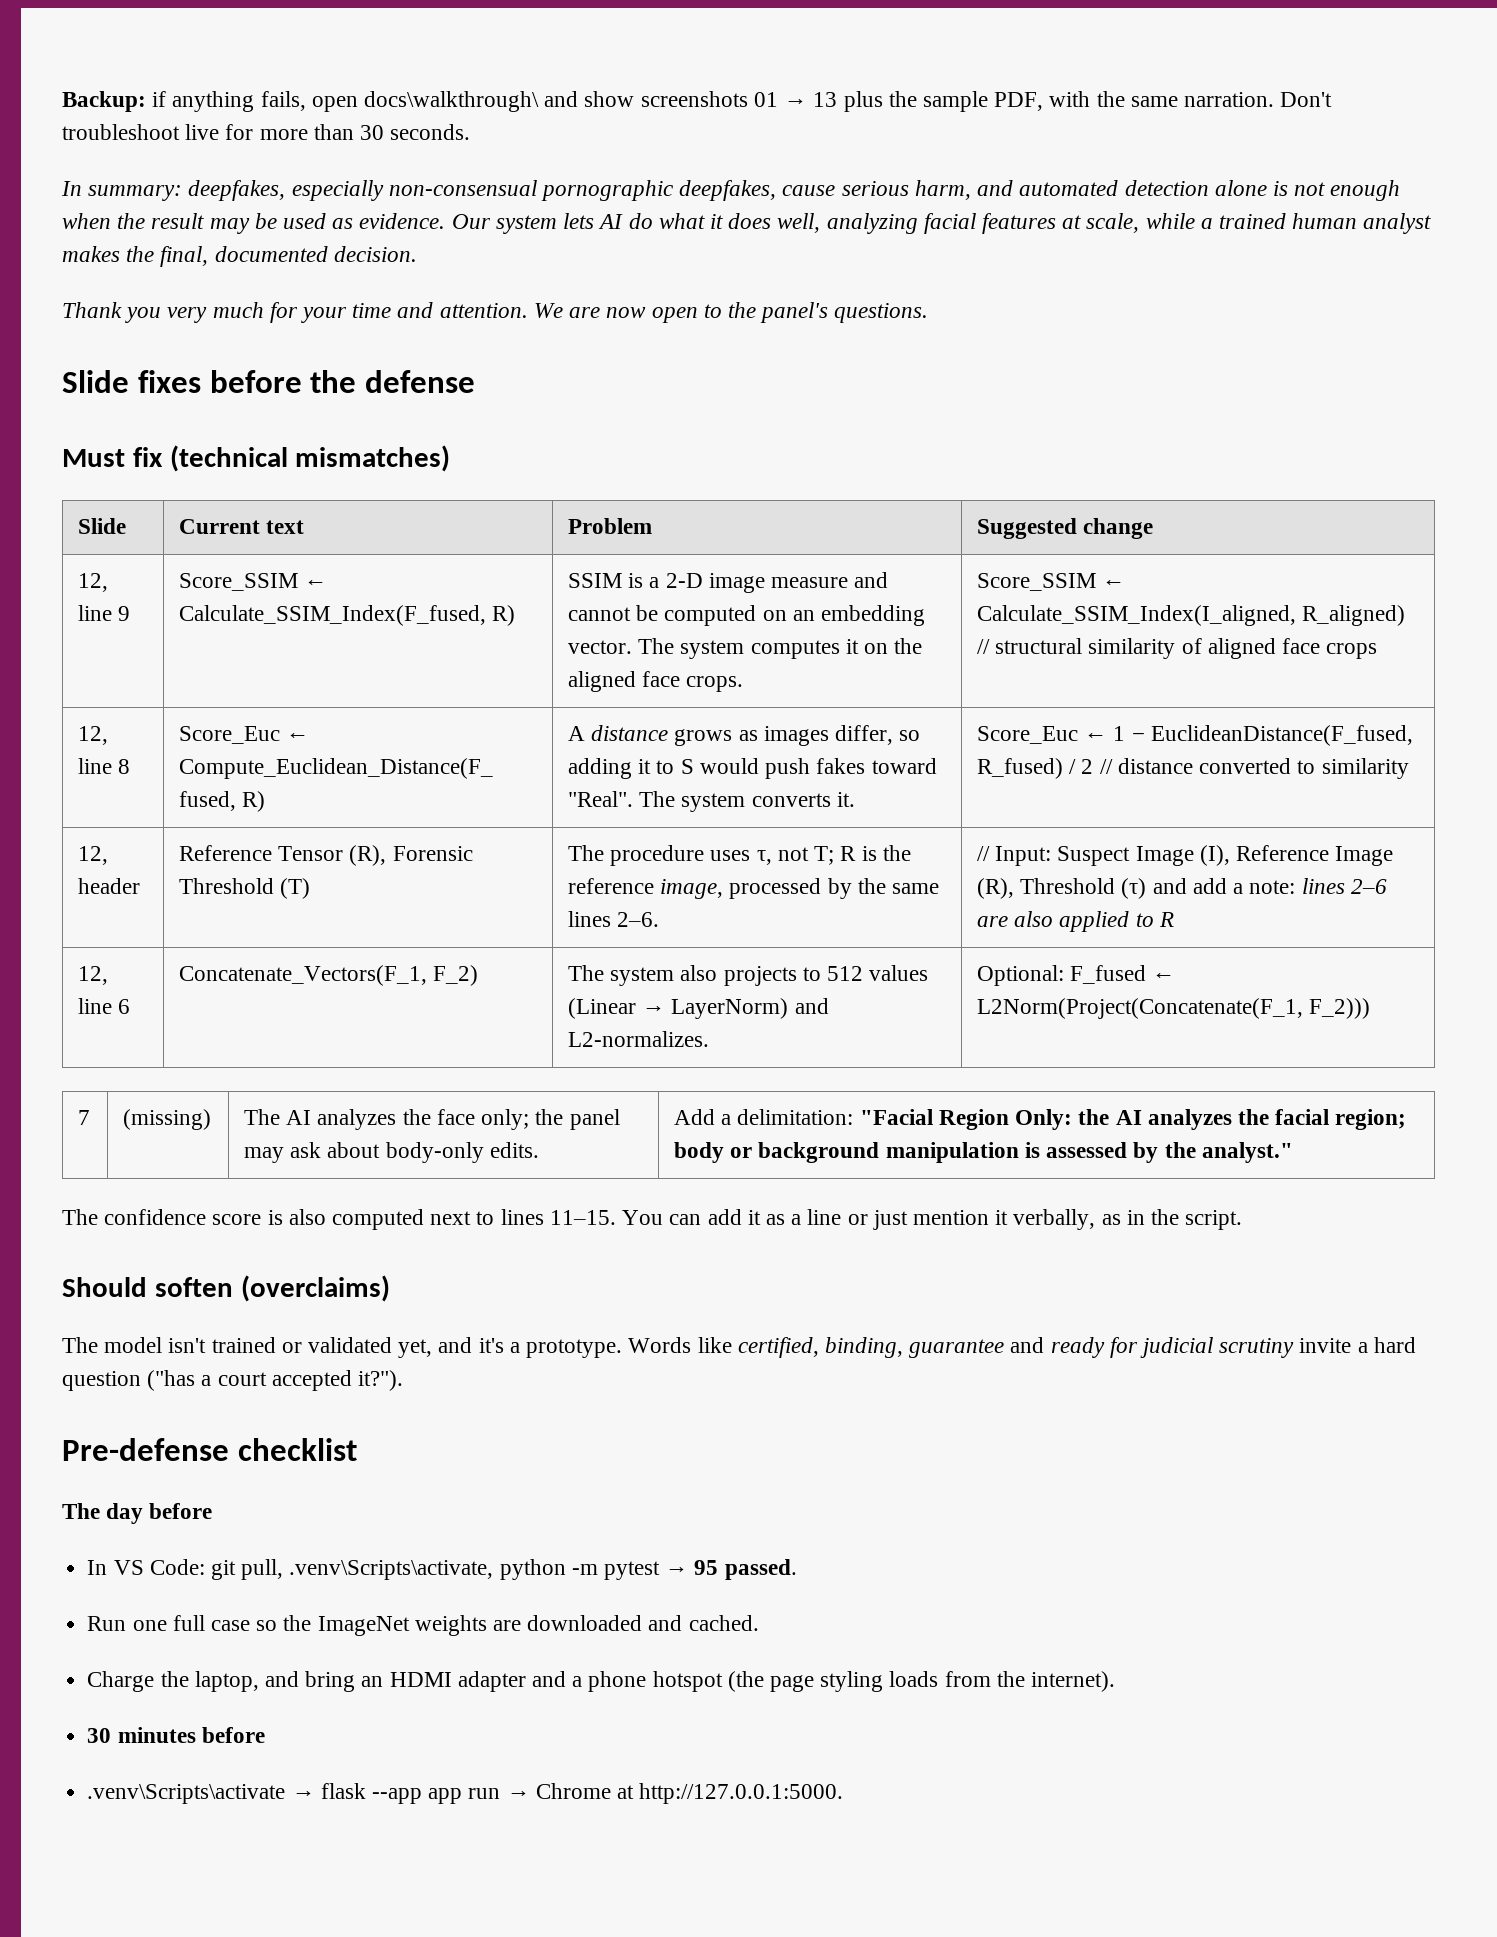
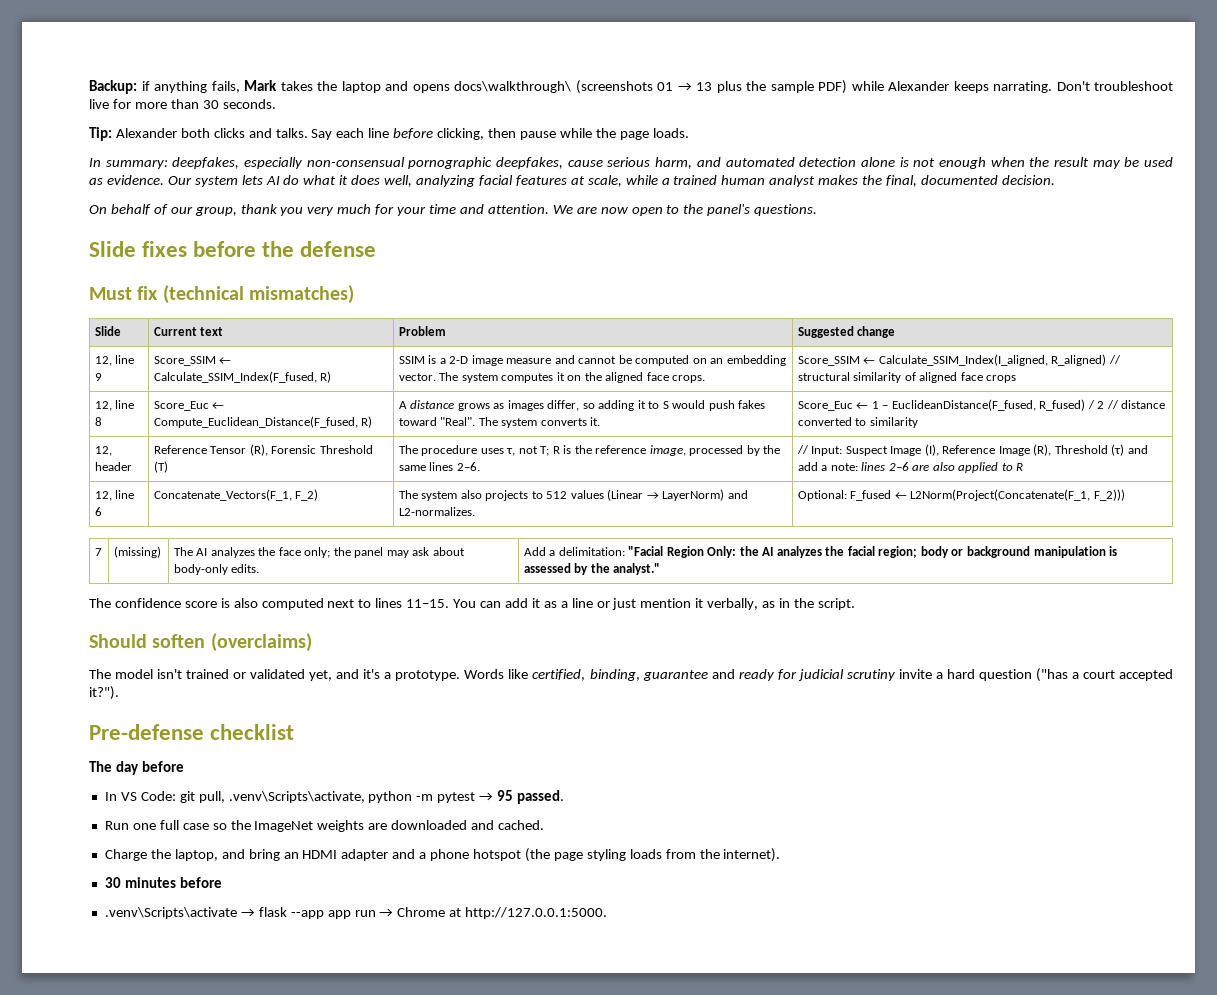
[311,91,748,112] open docs\walkthrough\ and show screenshots -> [244,80,653,94] Mark takes the laptop and opens docs\walkthrough\ (screenshots
[994,91,1274,111] PDF, with the same narration. -> [818,80,1052,94] PDF) while Alexander keeps narrating.
(471, 132) none -> [89,127,689,141] // Tip: Alexander both clicks and talks. Say each line before clicking, then pause while the page loads.
[62,302,122,318] Thank -> [89,204,277,216] On behalf of our group, thank

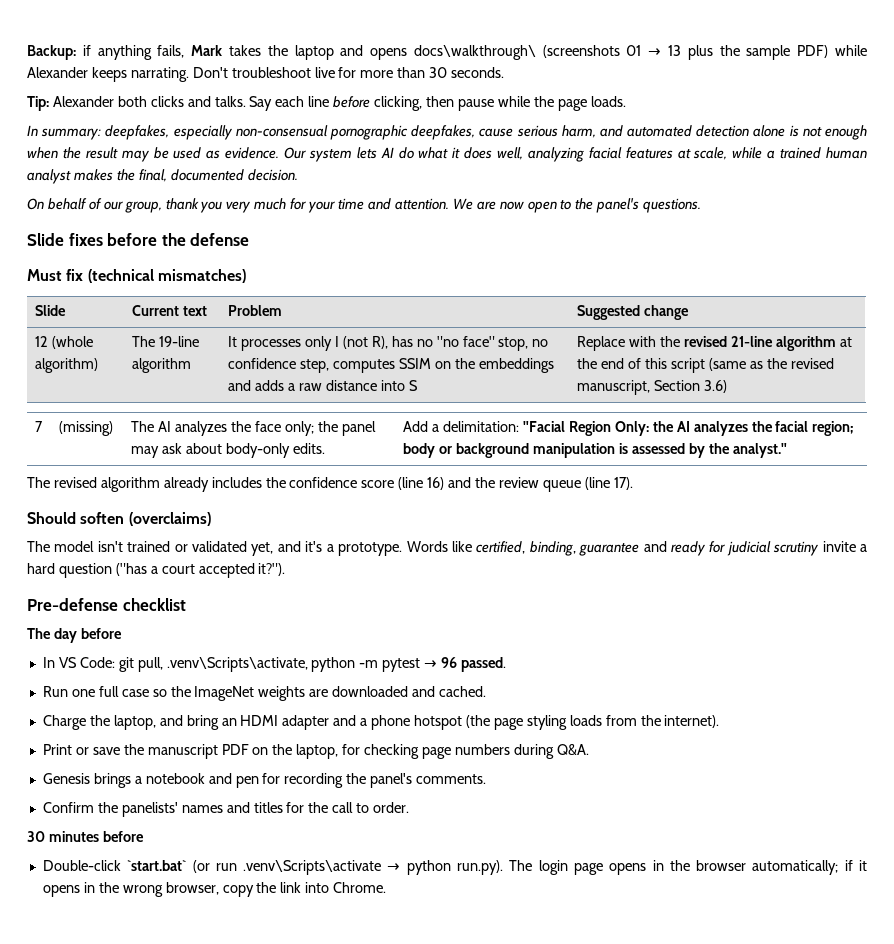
[94,355,135,366] [94,373,102,381] [153,356,232,366] [153,371,332,383] [398,355,786,366] [398,372,706,383] [797,354,1121,366] [797,372,1017,383] [94,400,135,411] [94,417,102,426] [153,401,225,411] [153,416,373,428] [398,400,766,411] [398,417,601,428] [797,399,1166,411] [797,417,918,428] [94,446,112,456] [94,462,132,471] [153,444,373,456] [153,461,168,473] [398,445,781,456] [398,462,480,471] [796,444,1148,456] [797,462,1024,473] [94,490,135,501] [94,507,102,516] [153,489,319,501] [398,489,748,501] [398,507,475,516] [797,489,1125,501] 12, line 9 | Score_SSIM ← Calculate_SSIM_Index(F_fused, R) | SSIM is a 2-D image measure and cannot be computed on an embedding vector. The system computes it on the aligned face crops. | Score_SSIM ← Calculate_SSIM_Index(I_aligned, R_aligned) // structural similarity of aligned face crops // 12, line 8 | Score_Euc ← Compute_Euclidean_Distance(F_fused, R) | A distance grows as images differ, so adding it to S would push fakes toward "Real". The system converts it. | Score_Euc ← 1 − EuclideanDistance(F_fused, R_fused) / 2 // distance converted to similarity // 12, header | Reference Tensor (R), Forensic Threshold (T) | The procedure uses τ, not T; R is the reference image, processed by the same lines 2–6. | // Input: Suspect Image (I), Reference Image (R), Threshold (τ) and add a note: lines 2–6 are also applied to R // 12, line 6 | Concatenate_Vectors(F_1, F_2) | The system also projects to 512 values (Linear → LayerNorm) and L2-normalizes. | Optional: F_fused ← L2Norm(Project(Concatenate(F_1, F_2))) -> [35,336,94,349] [35,358,99,373] [132,336,200,347] [132,358,192,373] [228,336,549,351] [228,358,554,373] [228,380,418,391] [577,336,852,351] [577,358,834,373] [577,380,728,395] 12 (whole algorithm) | The 19-line algorithm | It processes only I (not R), has no "no face" stop, no confidence step, computes SSIM on the embeddings and adds a raw distance into S | Replace with the revised 21-line algorithm at the end of this script (same as the revised manuscript, Section 3.6)
[114,598,855,610] confidence score is also computed next to lines 11–15. You can add it as a line or just mention it verbally, as in the script. -> [53,477,633,492] revised algorithm already includes the confidence score (line 16) and the review queue (line 17).
[497,790,514,801] 95 -> [441,657,458,668] 96
[104,877,222,888] [104,907,608,919] 30 minutes before // .venv\Scripts\activate → flask --app app run → Chrome at http://127.0.0.1:5000. -> [42,744,589,759] [42,773,487,788] [42,802,410,817] [27,831,144,842] [42,860,867,875] [42,882,387,897] Print or save the manuscript PDF on the laptop, for checking page numbers during Q&A. // Genesis brings a notebook and pen for recording the panel's comments. // Confirm the panelists' names and titles for the call to order. // 30 minutes before // Double-click `start.bat` (or run .venv\Scripts\activate → python run.py). The login page opens in the browser automatically; if it opens in the wrong browser, copy the link into Chrome.

